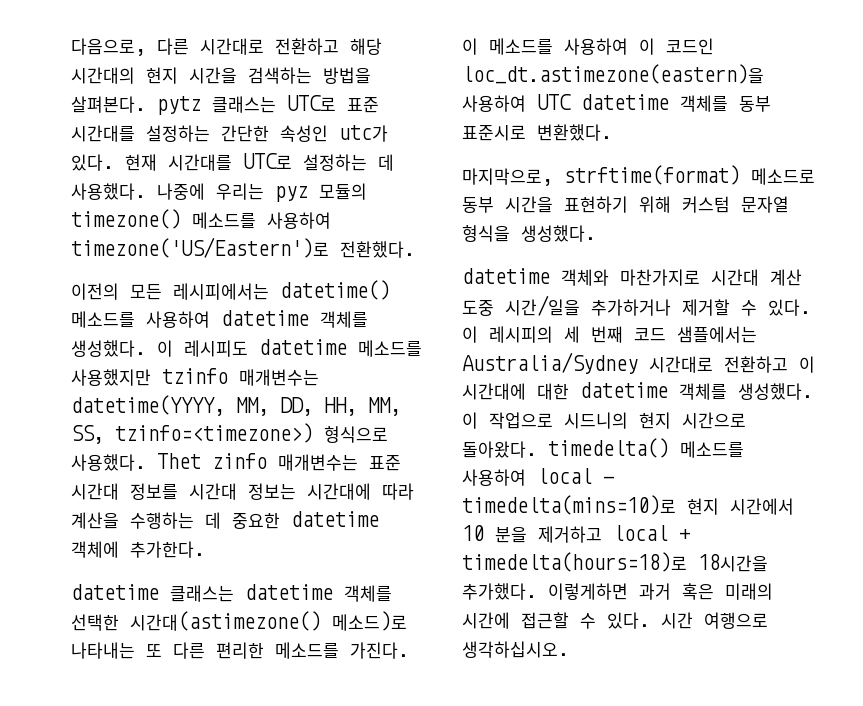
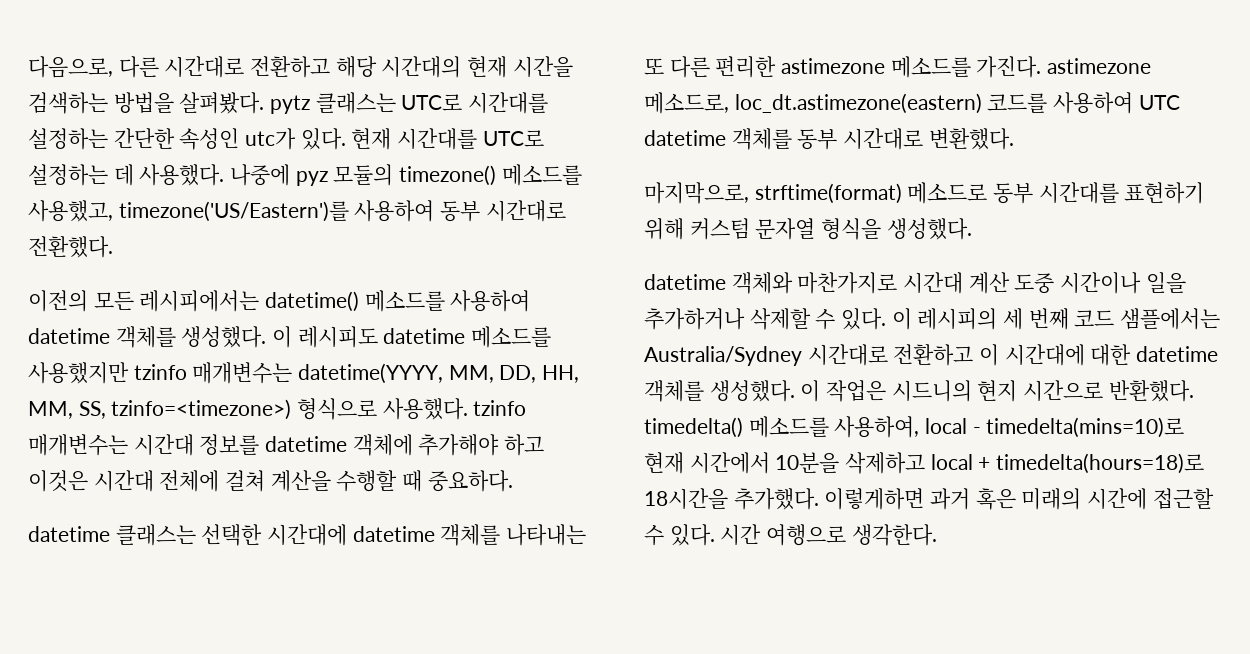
[146,67,178,84] 현지 -> [467,56,508,78] 현재
[71,96,146,113] 살펴본다. -> [179,92,265,114] 살펴봤다.
[347,97,379,113] 표준 -> (463, 102) none
[216,183,264,200] 우리는 -> (291, 175) none
[267,212,331,229] [71,237,329,258] 사용하여 timezone('US/Eastern')로 -> [28,200,566,222] 사용했고, timezone('US/Eastern')를 사용하여 동부 시간대로
[157,453,401,471] [71,483,414,500] [71,511,379,529] [71,541,205,558] [71,584,392,602] [71,611,407,631] Thet zinfo 매개변수는 표준 시간대 정보를 시간대 정보는 시간대에 따라 계산을 수행하는 데 중요한 datetime 객체에 추가한다. // datetime 클래스는 datetime 객체를 선택한 시간대(astimezone() 메소드)로 -> [473,400,527,416] [28,434,545,456] [28,470,513,492] [28,524,501,546] tzinfo 매개변수는 시간대 정보를 datetime 객체에 추가해야 하고 이것은 시간대 전체에 걸쳐 계산을 수행할 때 중요하다. // datetime 클래스는 선택한 시간대에 datetime 객체를
(264, 650) none -> [781,58,886,74] astimezone
[462,38,714,55] [462,64,764,84] 이 메소드를 사용하여 이 코드인 loc_dt.astimezone(eastern)을 -> [1047,58,1152,74] [644,92,1048,114] astimezone 메소드로, loc_dt.astimezone(eastern) 코드를
[462,125,526,141] 표준시로 -> [843,128,924,150] 시간대로
[505,196,553,213] 시간을 -> [1038,182,1119,204] 시간대를
[505,295,730,316] 시간/일을 추가하거나 제거할 -> [1060,272,1186,294] [644,308,811,330] 시간이나 일을 추가하거나 삭제할
[489,412,553,429] 작업으로 -> [826,380,887,402] 작업은
[462,441,537,458] 돌아왔다. -> [1108,380,1194,402] 반환했다.
[462,469,526,486] 사용하여 -> [834,416,920,438] 사용하여,
[687,498,794,515] [462,525,602,543] 현지 시간에서 10 분을 제거하고 -> [644,452,926,474] 현재 시간에서 10분을 삭제하고
[462,641,569,658] 생각하십시오. -> [851,524,937,546] 생각한다.

